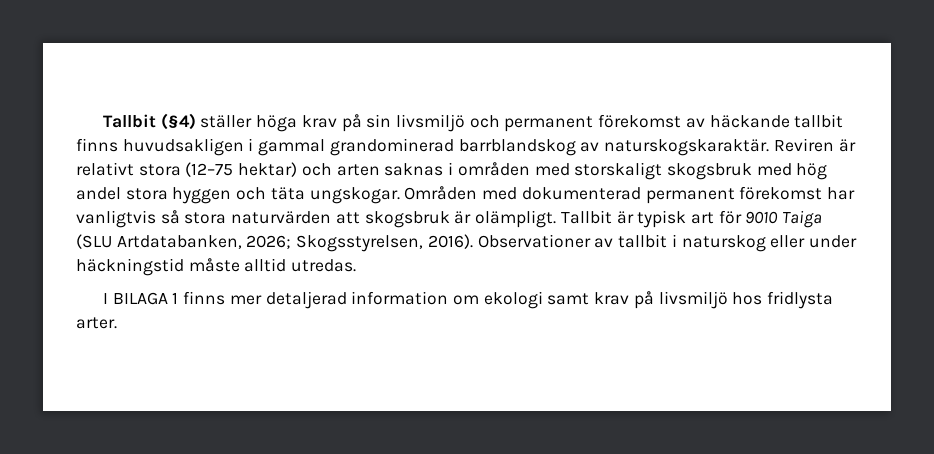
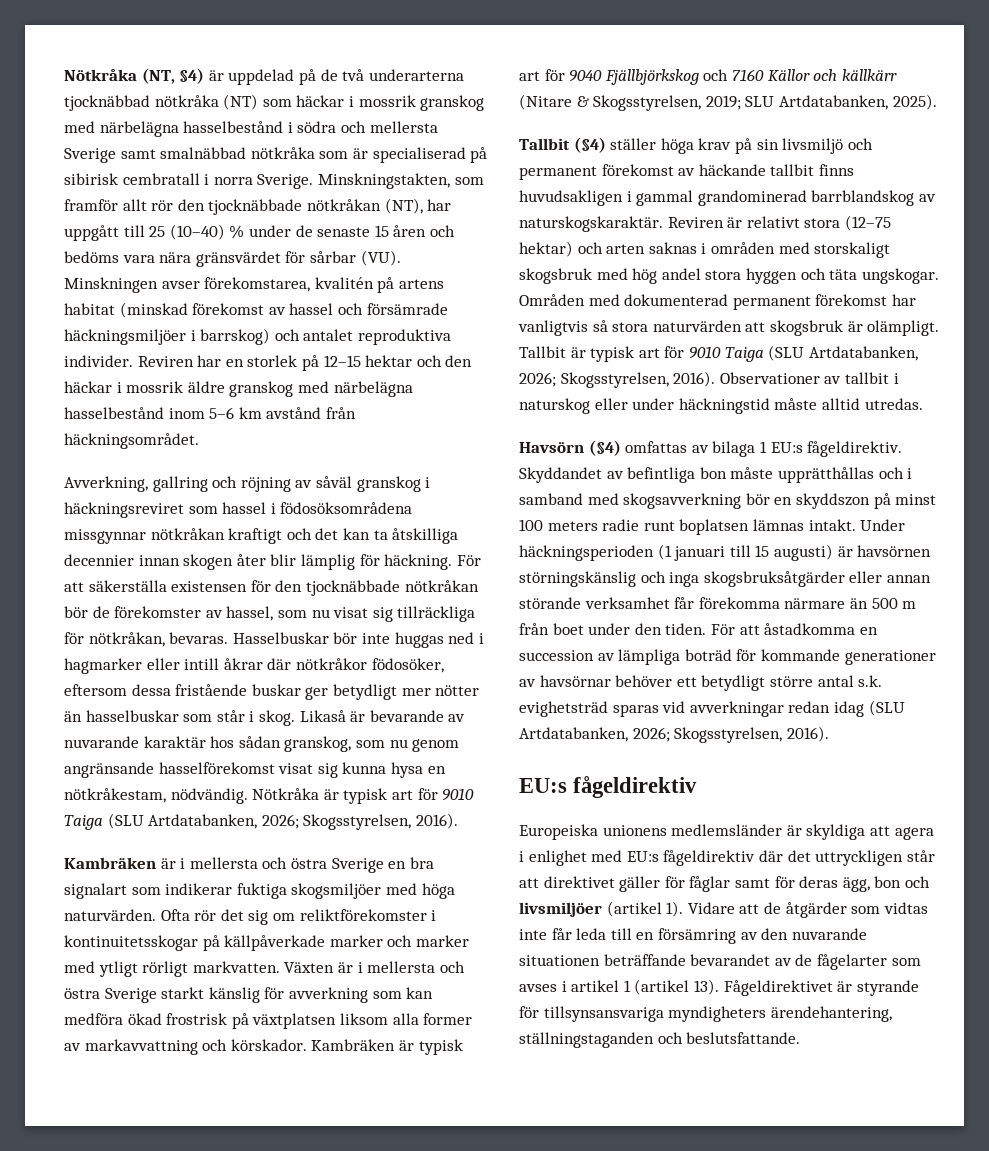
(102, 121) none -> [64,68,464,85] [64,94,485,111] [64,121,438,137] [64,147,488,163] [64,173,484,189] [64,198,452,215] [64,224,455,241] [64,250,401,267] [64,277,444,293] [64,302,448,318] [64,328,451,345] [64,355,473,371] [64,381,413,397] [64,407,356,419] [64,433,199,449] [64,476,431,492] [64,502,413,518] [64,528,459,544] [64,554,481,570] [64,580,479,596] [64,606,476,622] [64,632,484,648] [64,658,444,674] [64,684,480,700] [64,710,466,726] [64,736,460,752] [64,762,446,778] [64,788,475,804] [64,813,458,830] [64,857,434,873] [64,883,455,899] [64,909,437,925] [64,935,469,951] [64,961,465,977] [64,987,434,1003] [64,1013,473,1029] [64,1039,463,1055] [519,69,897,85] [519,94,937,111] Nötkråka (NT, §4) är uppdelad på de två underarterna tjocknäbbad nötkråka (NT) som häckar i mossrik granskog med närbelägna hasselbestånd i södra och mellersta Sverige samt smalnäbbad nötkråka som är specialiserad på sibirisk cembratall i norra Sverige. Minskningstakten, som framför allt rör den tjocknäbbade nötkråkan (NT), har uppgått till 25 (10–40) % under de senaste 15 åren och bedöms vara nära gränsvärdet för sårbar (VU). Minskningen avser förekomstarea, kvalitén på artens habitat (minskad förekomst av hassel och försämrade häckningsmiljöer i barrskog) och antalet reproduktiva individer. Reviren har en storlek på 12–15 hektar och den häckar i mossrik äldre granskog med närbelägna hasselbestånd inom 5–6 km avstånd från häckningsområdet. // Avverkning, gallring och röjning av såväl granskog i häckningsreviret som hassel i födosöksområdena missgynnar nötkråkan kraftigt och det kan ta åtskilliga decennier innan skogen åter blir lämplig för häckning. För att säkerställa existensen för den tjocknäbbade nötkråkan bör de förekomster av hassel, som nu visat sig tillräckliga för nötkråkan, bevaras. Hasselbuskar bör inte huggas ned i hagmarker eller intill åkrar där nötkråkor födosöker, eftersom dessa fristående buskar ger betydligt mer nötter än hasselbuskar som står i skog. Likaså är bevarande av nuvarande karaktär hos sådan granskog, som nu genom angränsande hasselförekomst visat sig kunna hysa en nötkråkestam, nödvändig. Nötkråka är typisk art för 9010 Taiga (SLU Artdatabanken, 2026; Skogsstyrelsen, 2016). // Kambräken är i mellersta och östra Sverige en bra signalart som indikerar fuktiga skogsmiljöer med höga naturvärden. Ofta rör det sig om reliktförekomster i kontinuitetsskogar på källpåverkade marker och marker med ytligt rörligt markvatten. Växten är i mellersta och östra Sverige starkt känslig för avverkning som kan medföra ökad frostrisk på växtplatsen liksom alla former av markavvattning och körskador. Kambräken är typisk art för 9040 Fjällbjörkskog och 7160 Källor och källkärr (Nitare & Skogsstyrelsen, 2019; SLU Artdatabanken, 2025). //
[102,291,834,309] [76,317,117,329] I BILAGA 1 finns mer detaljerad information om ekologi samt krav på livsmiljö hos fridlysta arter. -> [519,440,903,457] [519,467,913,483] [519,493,937,509] [519,519,906,535] [519,544,932,561] [519,571,931,587] [519,597,917,609] [519,623,878,635] [519,649,936,665] [519,675,883,691] [519,700,905,717] [519,726,829,743] [519,776,698,798] [519,824,934,840] [519,850,935,866] [519,876,930,892] [519,901,928,918] [519,928,867,944] [519,954,921,970] [519,979,919,996] [519,1006,892,1022] [519,1032,801,1048] Havsörn (§4) omfattas av bilaga 1 EU:s fågeldirektiv. Skyddandet av befintliga bon måste upprätthållas och i samband med skogsavverkning bör en skyddszon på minst 100 meters radie runt boplatsen lämnas intakt. Under häckningsperioden (1 januari till 15 augusti) är havsörnen störningskänslig och inga skogsbruksåtgärder eller annan störande verksamhet får förekomma närmare än 500 m från boet under den tiden. För att åstadkomma en succession av lämpliga boträd för kommande generationer av havsörnar behöver ett betydligt större antal s.k. evighetsträd sparas vid avverkningar redan idag (SLU Artdatabanken, 2026; Skogsstyrelsen, 2016). // EU:s fågeldirektiv // Europeiska unionens medlemsländer är skyldiga att agera i enlighet med EU:s fågeldirektiv där det uttryckligen står att direktivet gäller för fåglar samt för deras ägg, bon och livsmiljöer (artikel 1). Vidare att de åtgärder som vidtas inte får leda till en försämring av den nuvarande situationen beträffande bevarandet av de fågelarter som avses i artikel 1 (artikel 13). Fågeldirektivet är styrande för tillsynsansvariga myndigheters ärendehantering, ställningstaganden och beslutsfattande.

